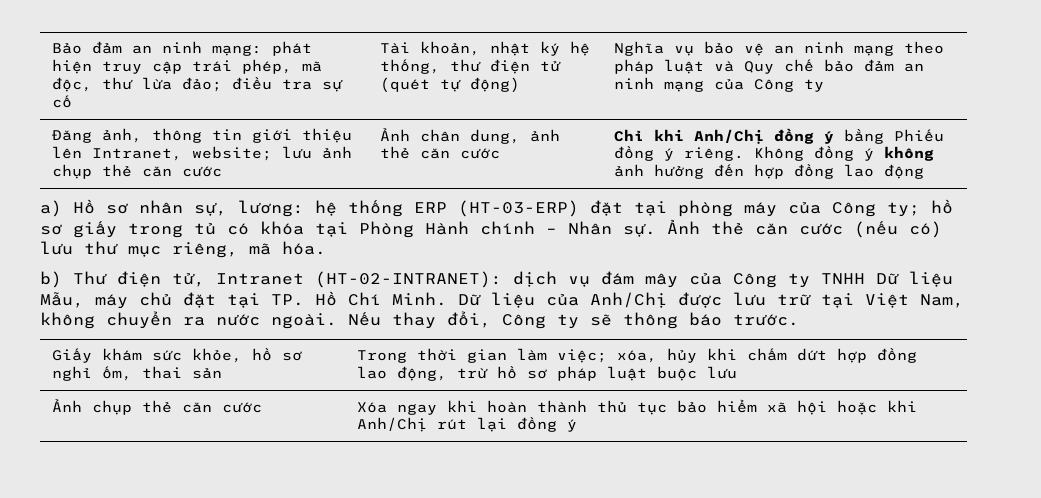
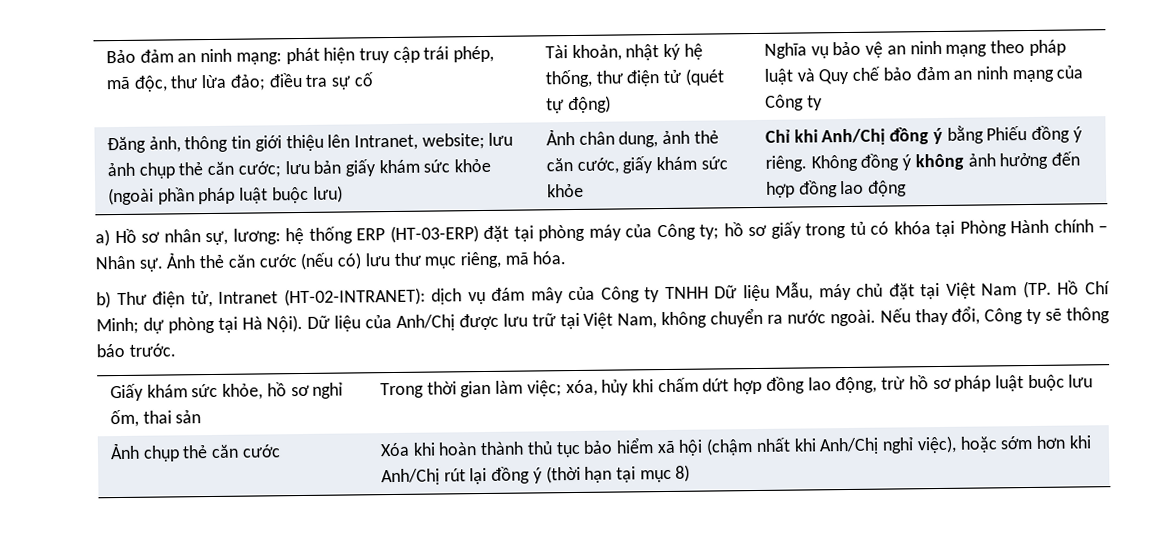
[182,166,223,177] cước -> [237,158,492,178] [107,185,343,206] cước; lưu bản giấy khám sức khỏe (ngoài phần pháp luật buộc lưu)
[460,148,501,159] cước -> [576,156,728,174] [546,183,584,198] cước, giấy khám sức khỏe
[271,291,447,306] TP. Hồ Chí Minh. -> [945,280,1110,299] [96,314,304,335] Việt Nam (TP. Hồ Chí Minh; dự phòng tại Hà Nội).
[397,403,438,415] ngay -> (410, 449) none
[837,400,878,415] hoặc -> [706,435,1066,456] (chậm nhất khi Anh/Chị nghỉ việc), hoặc sớm hơn
(578, 425) none -> [545,464,691,484] (thời hạn tại mục 8)

